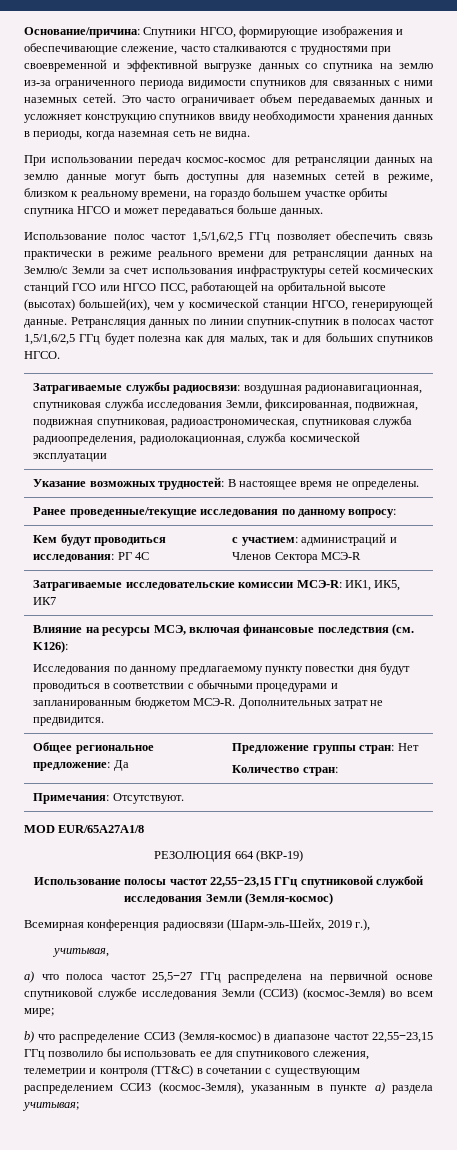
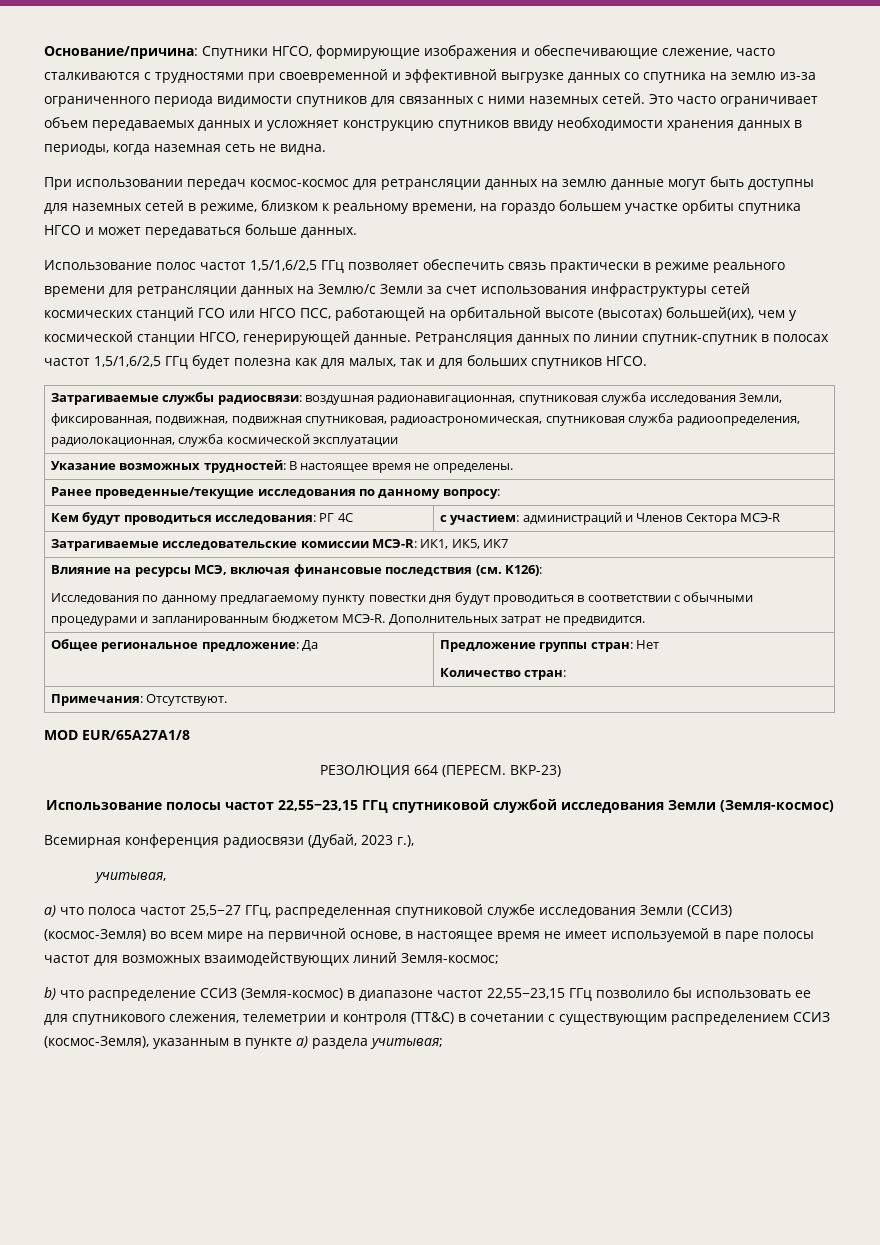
[255,850,303,862] (ВКР-19) -> [441,765,561,777] (ПЕРЕСМ. ВКР-23)
[227,918,352,931] (Шарм-эль-Шейх, 2019 -> [308,834,393,848] (Дубай, 2023
[199,970,433,983] ГГц распределена на первичной основе -> [245,905,391,918] ГГц, распределенная
[24,1008,54,1017] мире; -> [207,928,814,942] [44,952,499,966] мире на первичной основе, в настоящее время не имеет используемой в паре полосы частот для возможных взаимодействующих линий Земля-космос;

